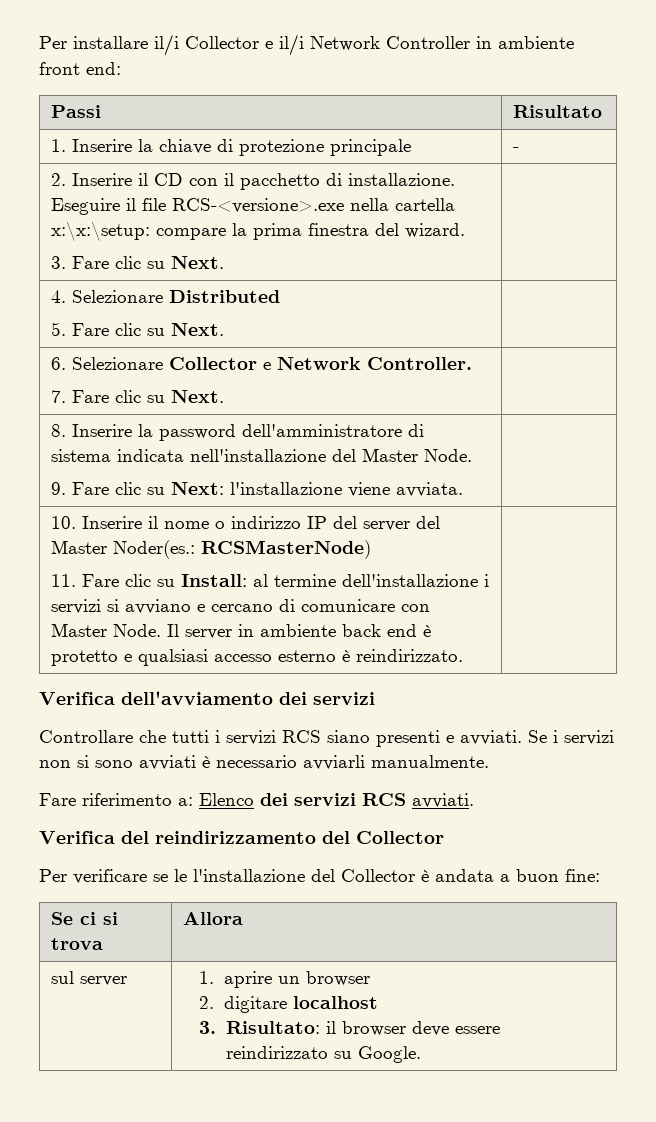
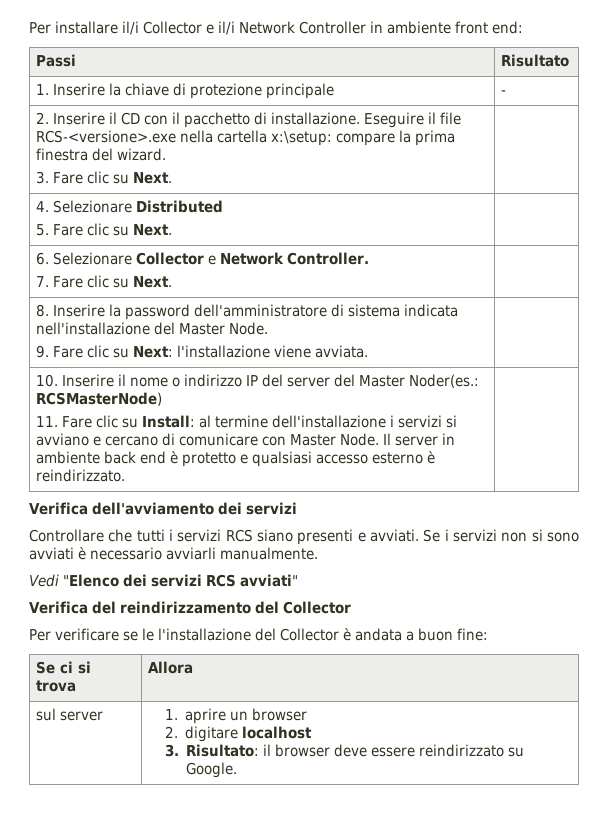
[51,221,151,241] x:\x:\setup: -> [271,131,333,146] x:\setup:
[39,793,254,806] Fare riferimento a: Elenco -> [29,574,119,587] Vedi "Elenco
[412,793,474,808] avviati. -> [240,574,298,587] avviati"

